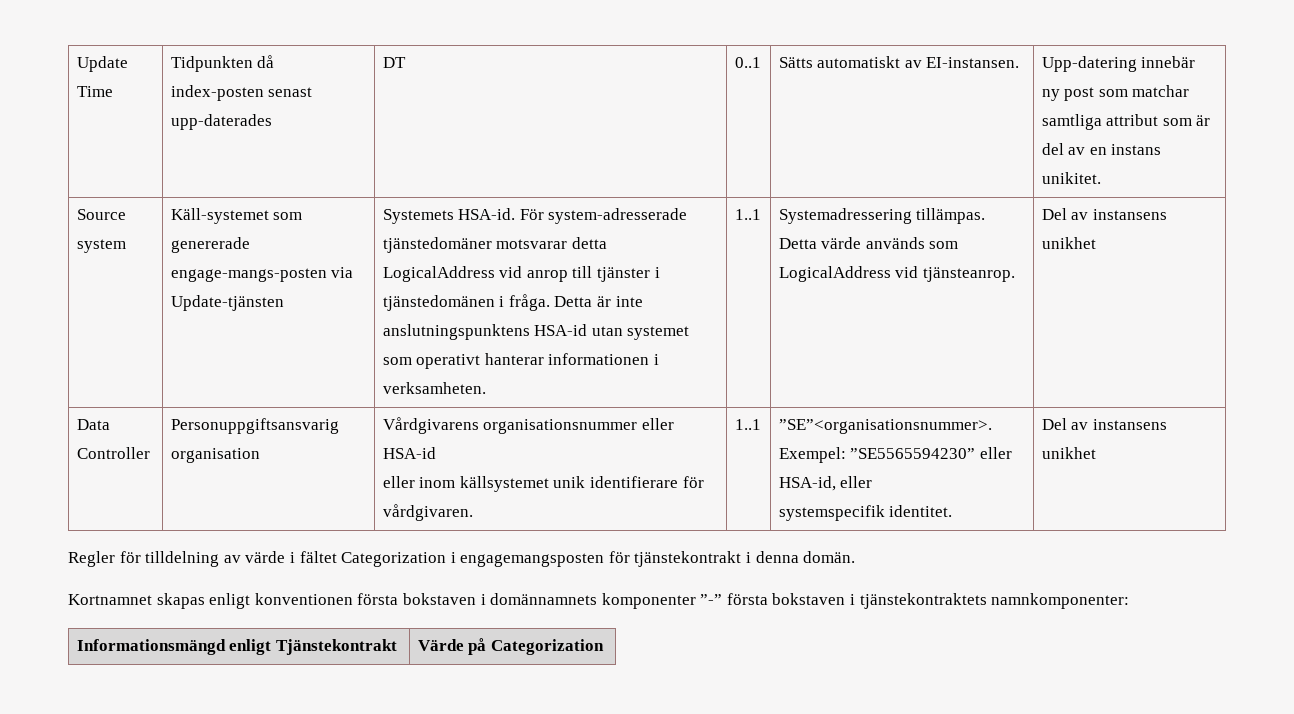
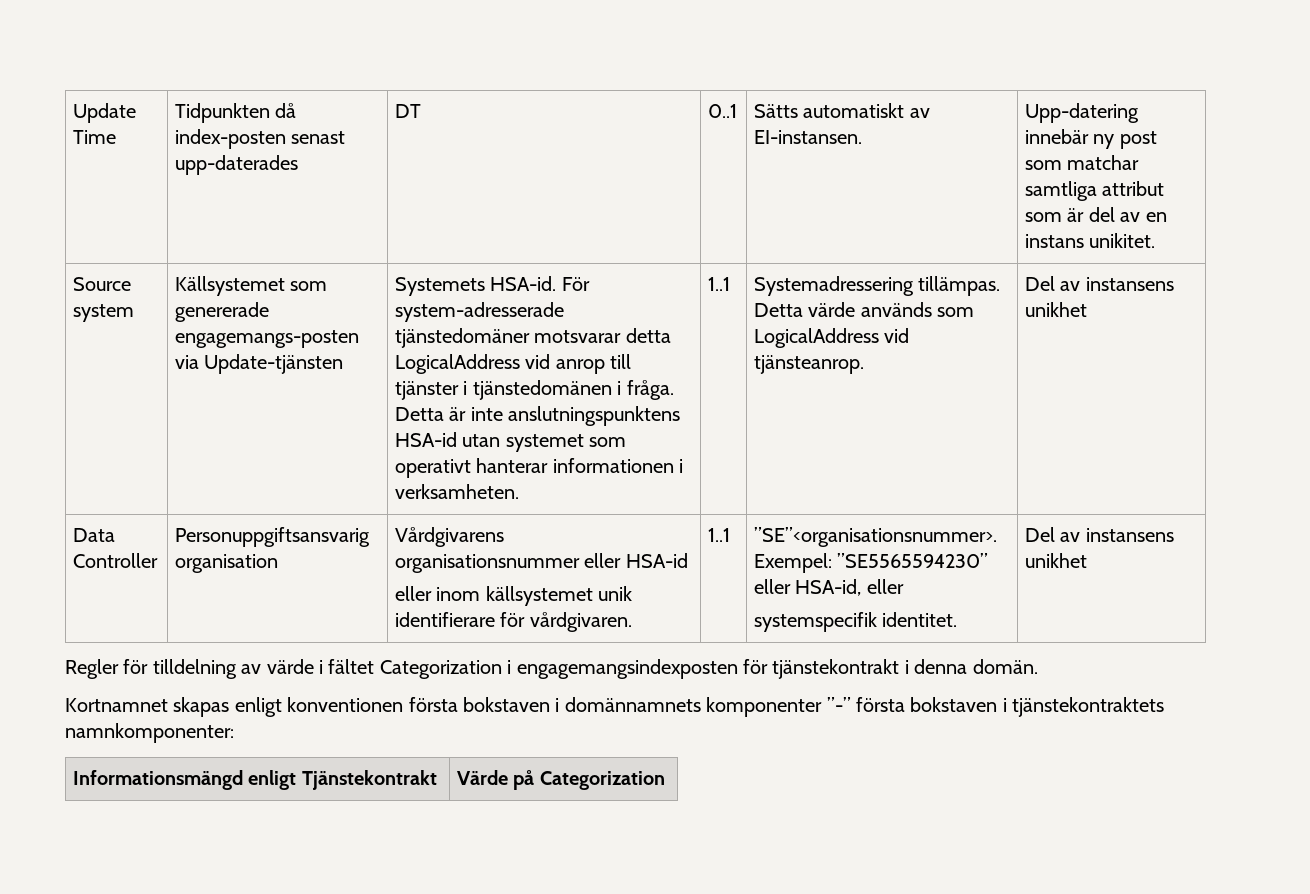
[170,208,269,224] Käll-systemet -> [175,276,286,296] Källsystemet
[170,268,327,282] engage-mangs-posten -> [175,330,360,348] engagemangs-posten
[460,553,605,567] engagemangsposten -> [516,659,738,679] engagemangsindexposten

